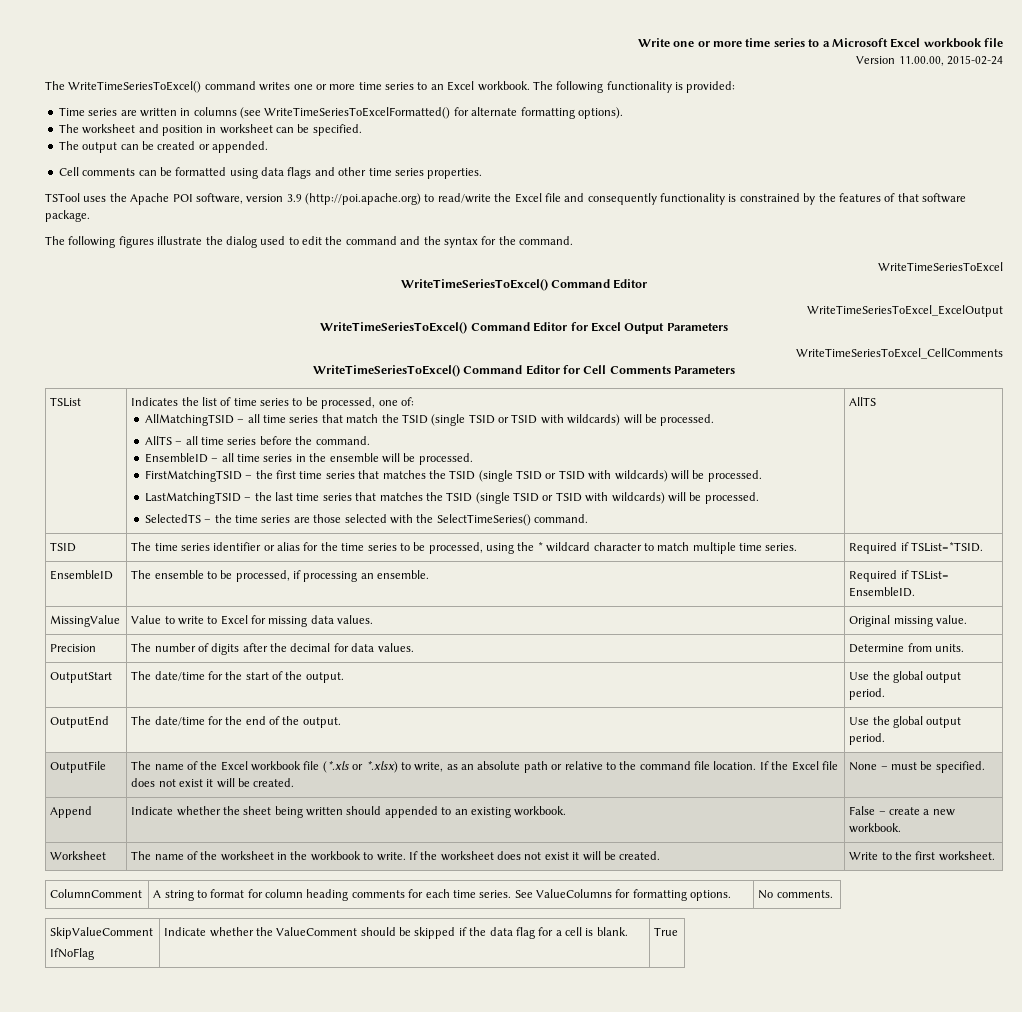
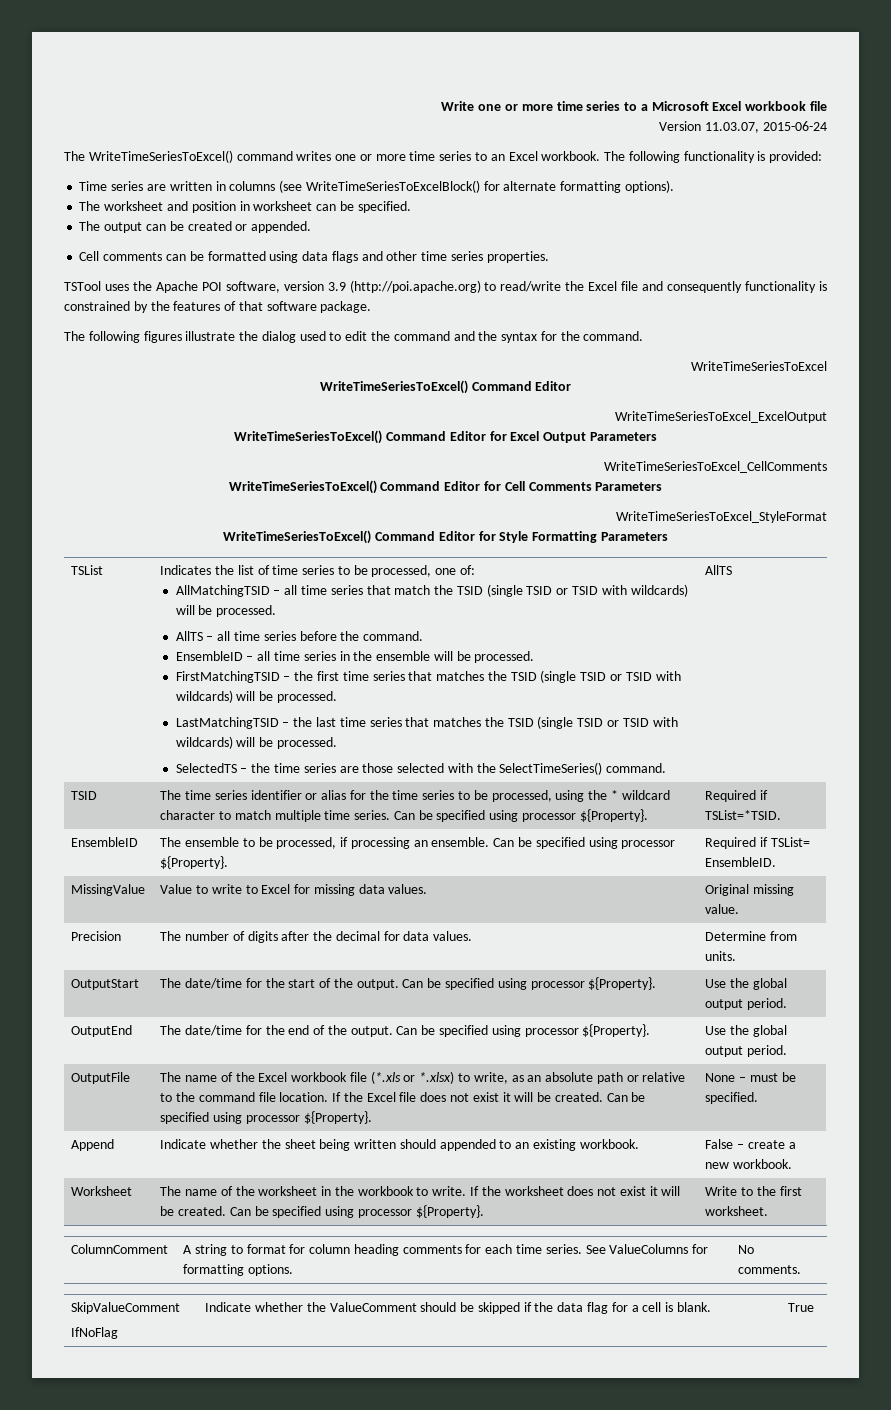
[898,55,1003,66] 11.00.00, 2015-02-24 -> [705,121,827,133] 11.03.07, 2015-06-24
[264,107,451,119] WriteTimeSeriesToExcelFormatted() -> [305,180,480,193] WriteTimeSeriesToExcelBlock()
(736, 370) none -> [616,511,827,523] [223,530,668,544] // WriteTimeSeriesToExcel_StyleFormat // WriteTimeSeriesToExcel() Command Editor for Style Formatting Parameters
(798, 547) none -> [393,809,648,822] Can be specified using processor ${Property}.
(430, 574) none -> [493,837,676,849] [160,856,229,869] Can be specified using processor ${Property}.
(344, 677) none -> [402,977,657,990] Can be specified using processor ${Property}.
(341, 722) none -> [396,1024,651,1037] Can be specified using processor ${Property}.
(295, 782) none -> [606,1092,646,1102] [160,1111,372,1124] Can be specified using processor ${Property}.
(661, 855) none -> [229,1205,484,1218] Can be specified using processor ${Property}.

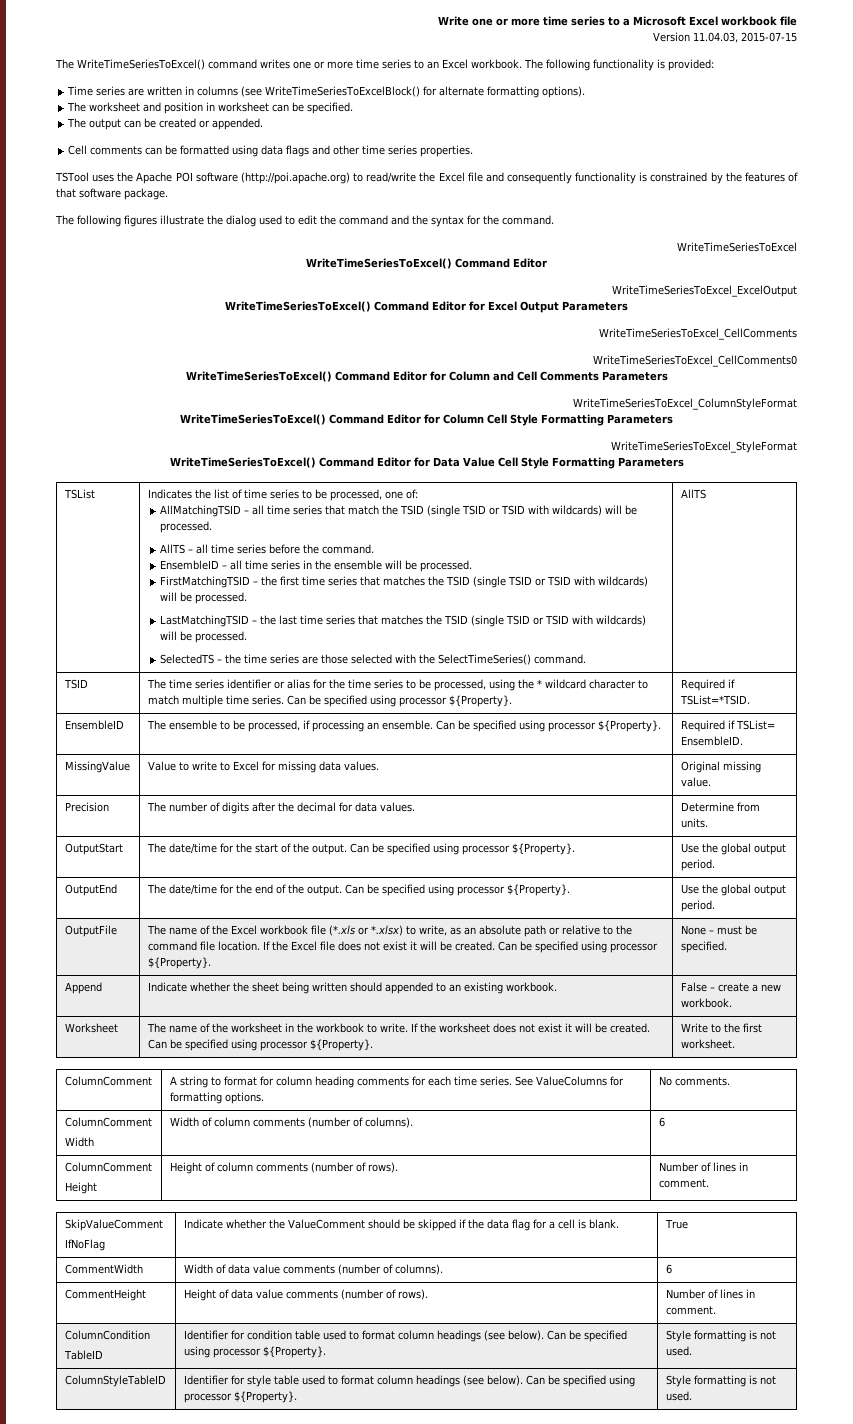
[705,121,827,133] 11.03.07, 2015-06-24 -> [693,32,797,43] 11.04.03, 2015-07-15
[225,281,346,293] software, version 3.9 -> [195,172,238,182] software
[228,480,501,494] // WriteTimeSeriesToExcel() Command Editor for -> [593,355,798,367] [185,371,514,382] // WriteTimeSeriesToExcel_CellComments0 // WriteTimeSeriesToExcel() Command Editor for Column and
(663, 486) none -> [573,398,798,410] [180,414,673,426] // WriteTimeSeriesToExcel_ColumnStyleFormat // WriteTimeSeriesToExcel() Command Editor for Column Cell Style Formatting Parameters
(496, 536) none -> [432,457,518,467] Data Value Cell
(802, 1269) none -> [64,1117,152,1127] [64,1137,94,1147] [169,1117,413,1128] [658,1117,665,1127] [64,1162,152,1172] [64,1182,97,1194] [169,1162,398,1174] [658,1162,748,1172] [658,1179,709,1188] // ColumnComment // Width | Width of column comments (number of columns). | 6 // ColumnComment // Height | Height of column comments (number of rows). | Number of lines in comment.
(815, 1307) none -> [64,1264,143,1274] [183,1264,443,1275] [665,1264,672,1274] [64,1289,146,1301] [183,1289,428,1301] [665,1289,755,1299] [665,1306,716,1315] [64,1330,150,1340] [63,1350,103,1360] [183,1330,627,1342] [183,1346,326,1358] [665,1330,776,1342] [665,1346,692,1356] [64,1375,166,1387] [183,1375,635,1387] [183,1391,297,1403] [665,1375,776,1387] [665,1391,692,1401] // CommentWidth | Width of data value comments (number of columns). | 6 // CommentHeight | Height of data value comments (number of rows). | Number of lines in comment. // ColumnCondition // TableID | Identifier for condition table used to format column headings (see below). Can be specified using processor ${Property}. | Style formatting is not used. // ColumnStyleTableID | Identifier for style table used to format column headings (see below). Can be specified using processor ${Property}. | Style formatting is not used.

